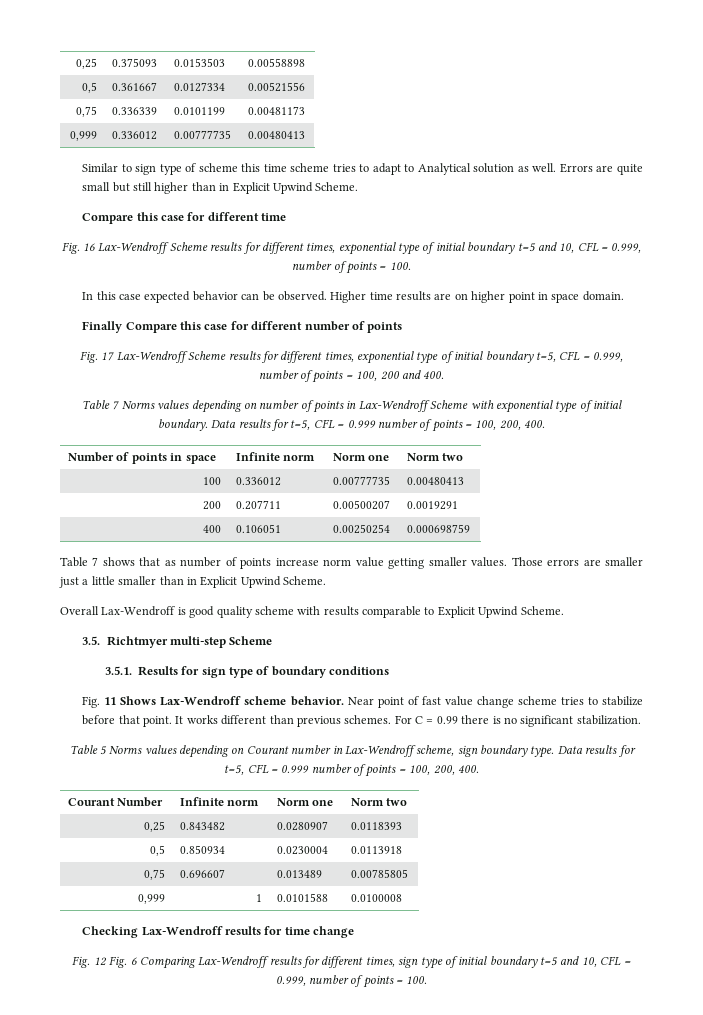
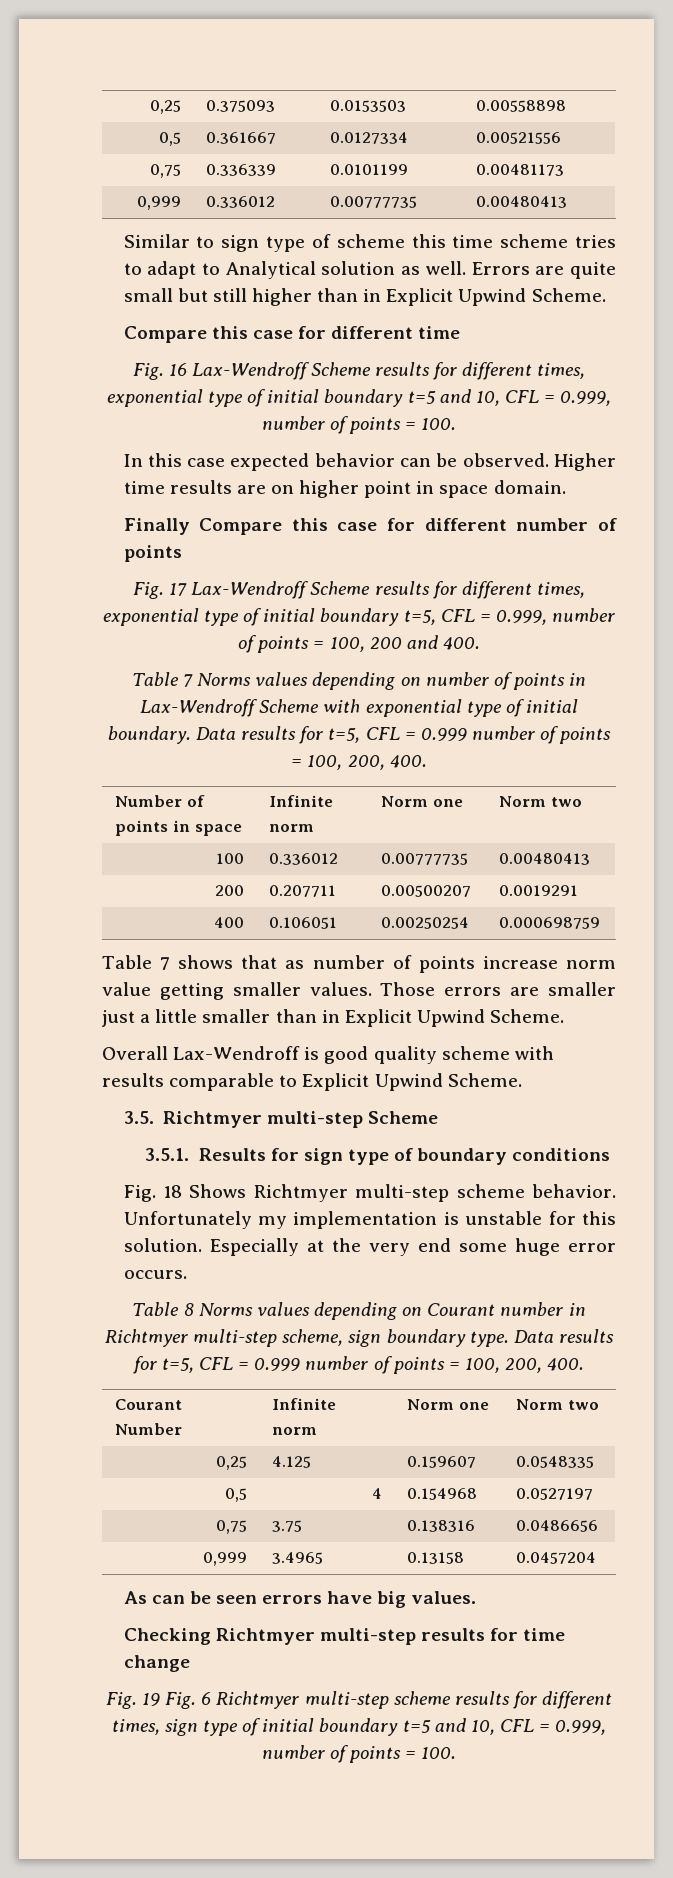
[104,696,643,708] [82,715,641,727] [69,745,107,755] 11 Shows Lax-Wendroff scheme behavior. Near point of fast value change scheme tries to stabilize before that point. It works different than previous schemes. For C = 0.99 there is no significant stabilization. // Table 5 -> [162,1184,617,1202] [123,1211,616,1229] [123,1238,616,1256] [123,1270,187,1279] [132,1302,194,1316] 18 Shows Richtmyer multi-step scheme behavior. Unfortunately my implementation is unstable for this solution. Especially at the very end some huge error occurs. // Table 8
[344,745,416,757] Lax-Wendroff -> [105,1329,278,1347] Richtmyer multi-step
[180,822,226,831] [277,821,329,831] [351,822,403,830] [149,845,165,856] [180,845,226,854] [277,846,329,855] [351,846,403,854] [143,869,165,880] [180,869,226,878] [277,870,323,878] [351,869,409,878] [137,894,165,904] [255,894,262,902] [277,893,329,902] [351,894,403,902] 0.843482 | 0.0280907 | 0.0118393 // 0,5 | 0.850934 | 0.0230004 | 0.0113918 // 0,75 | 0.696607 | 0.013489 | 0.00785805 // 0,999 | 1 | 0.0101588 | 0.0100008 -> [272,1456,312,1468] [407,1456,477,1468] [516,1456,595,1468] [224,1488,247,1502] [371,1488,382,1499] [407,1488,478,1500] [516,1488,594,1500] [215,1520,247,1534] [272,1520,303,1532] [407,1520,476,1532] [516,1520,599,1532] [202,1552,247,1566] [272,1552,324,1564] [407,1552,465,1564] [516,1552,597,1564] [123,1591,477,1608] 4.125 | 0.159607 | 0.0548335 // 0,5 | 4 | 0.154968 | 0.0527197 // 0,75 | 3.75 | 0.138316 | 0.0486656 // 0,999 | 3.4965 | 0.13158 | 0.0457204 // As can be seen errors have big values.
[141,926,223,936] Lax-Wendroff -> [215,1628,416,1645] Richtmyer multi-step
[93,957,107,966] 12 -> [142,1693,161,1706] 19
[139,956,270,969] Comparing Lax-Wendroff -> [216,1691,451,1709] Richtmyer multi-step scheme

